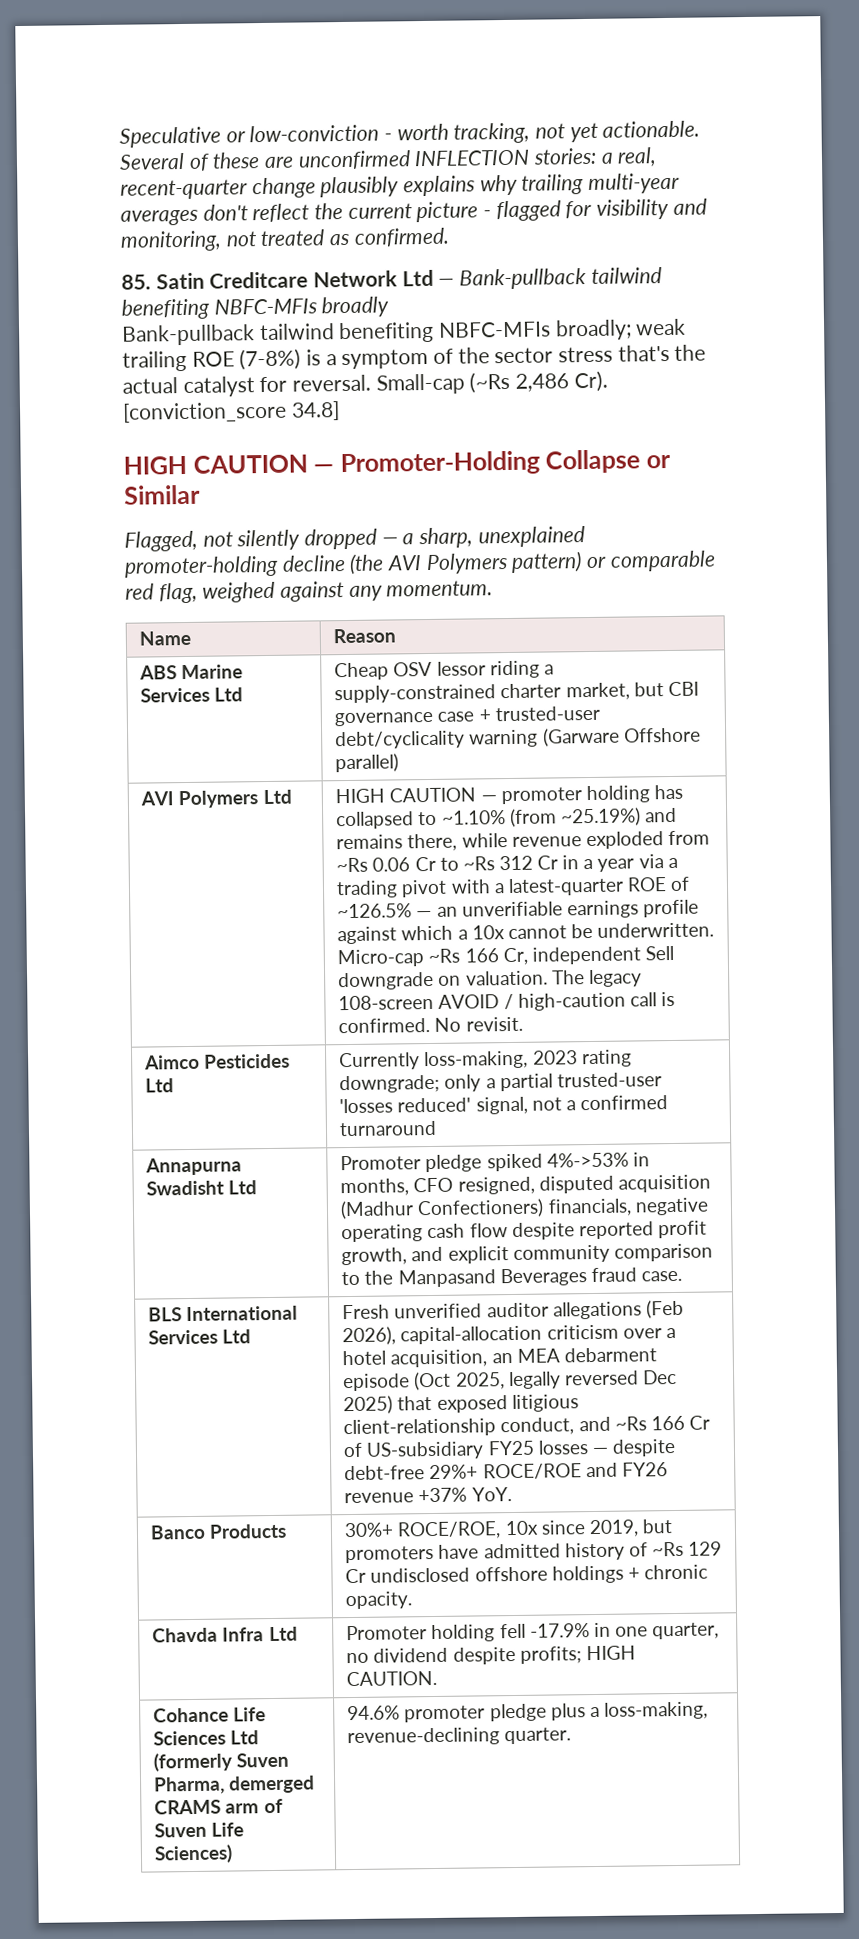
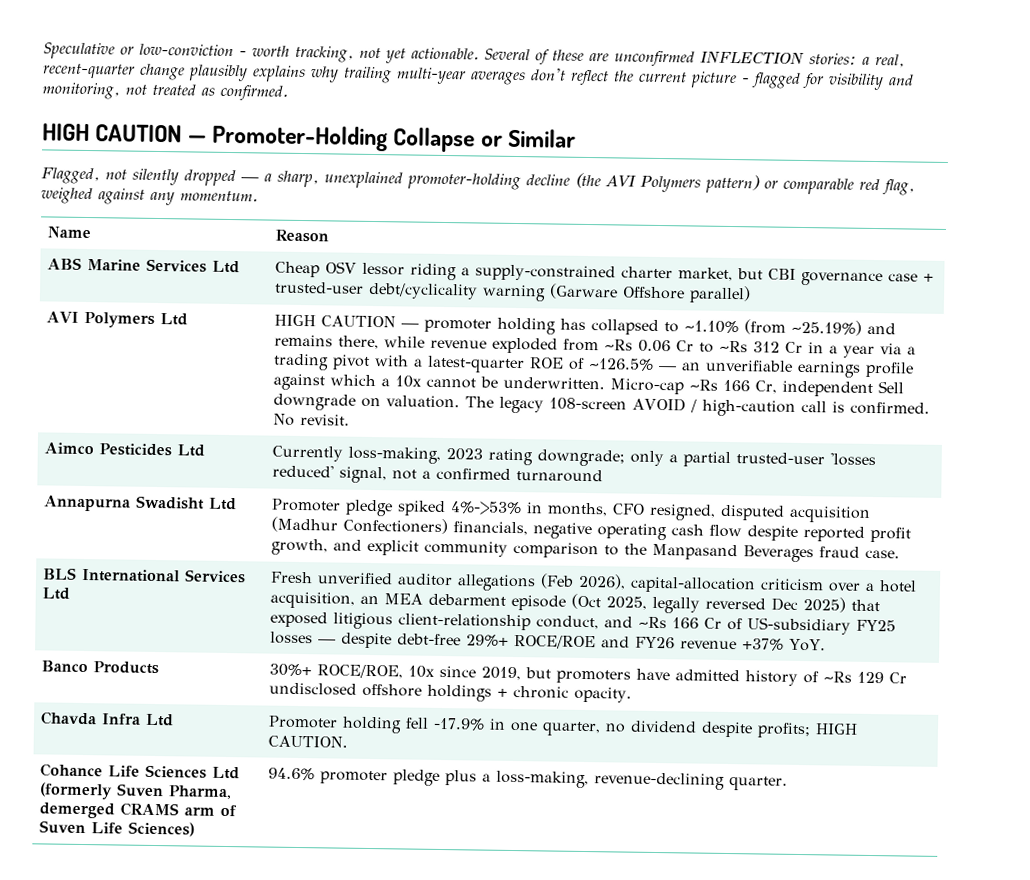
[121,267,662,290] [121,296,390,320] [121,318,687,346] [122,344,707,372] [122,370,608,398] [122,401,340,423] // 85. Satin Creditcare Network Ltd — Bank-pullback tailwind benefiting NBFC-MFIs broadly // Bank-pullback tailwind benefiting NBFC-MFIs broadly; weak trailing ROE (7-8%) is a symptom of the sector stress that's the actual catalyst for reversal. Small-cap (~Rs 2,486 Cr). [conviction_score 34.8] -> (288, 92) none

